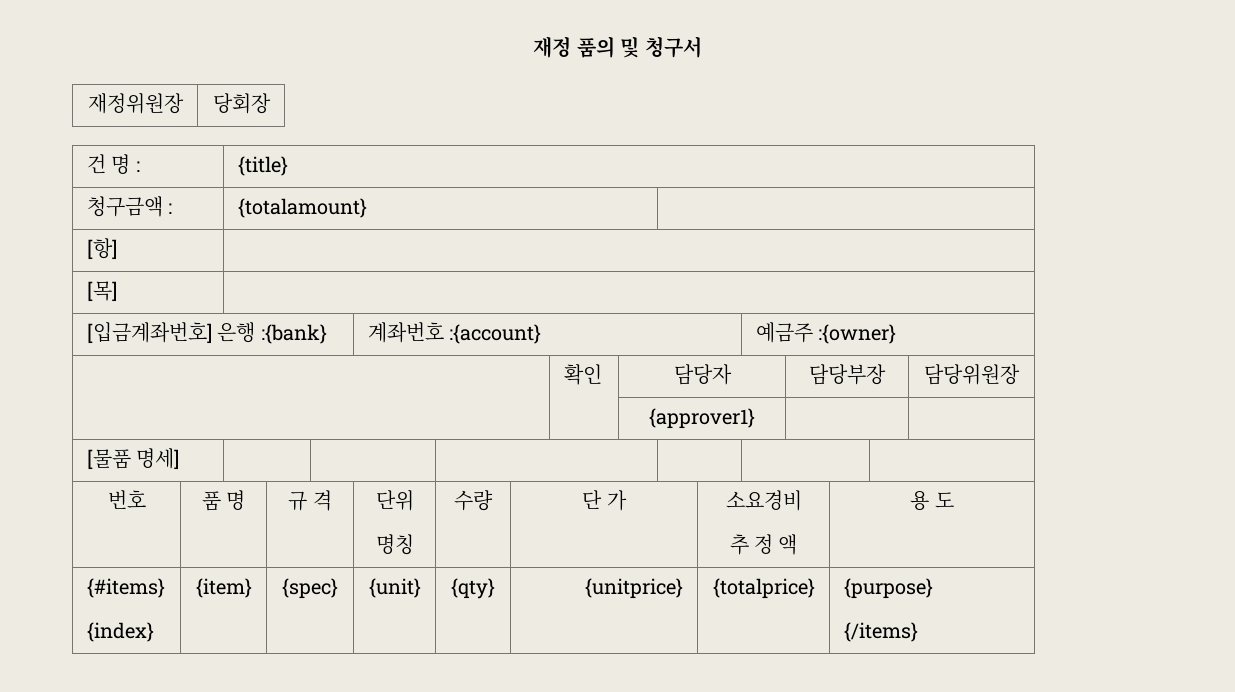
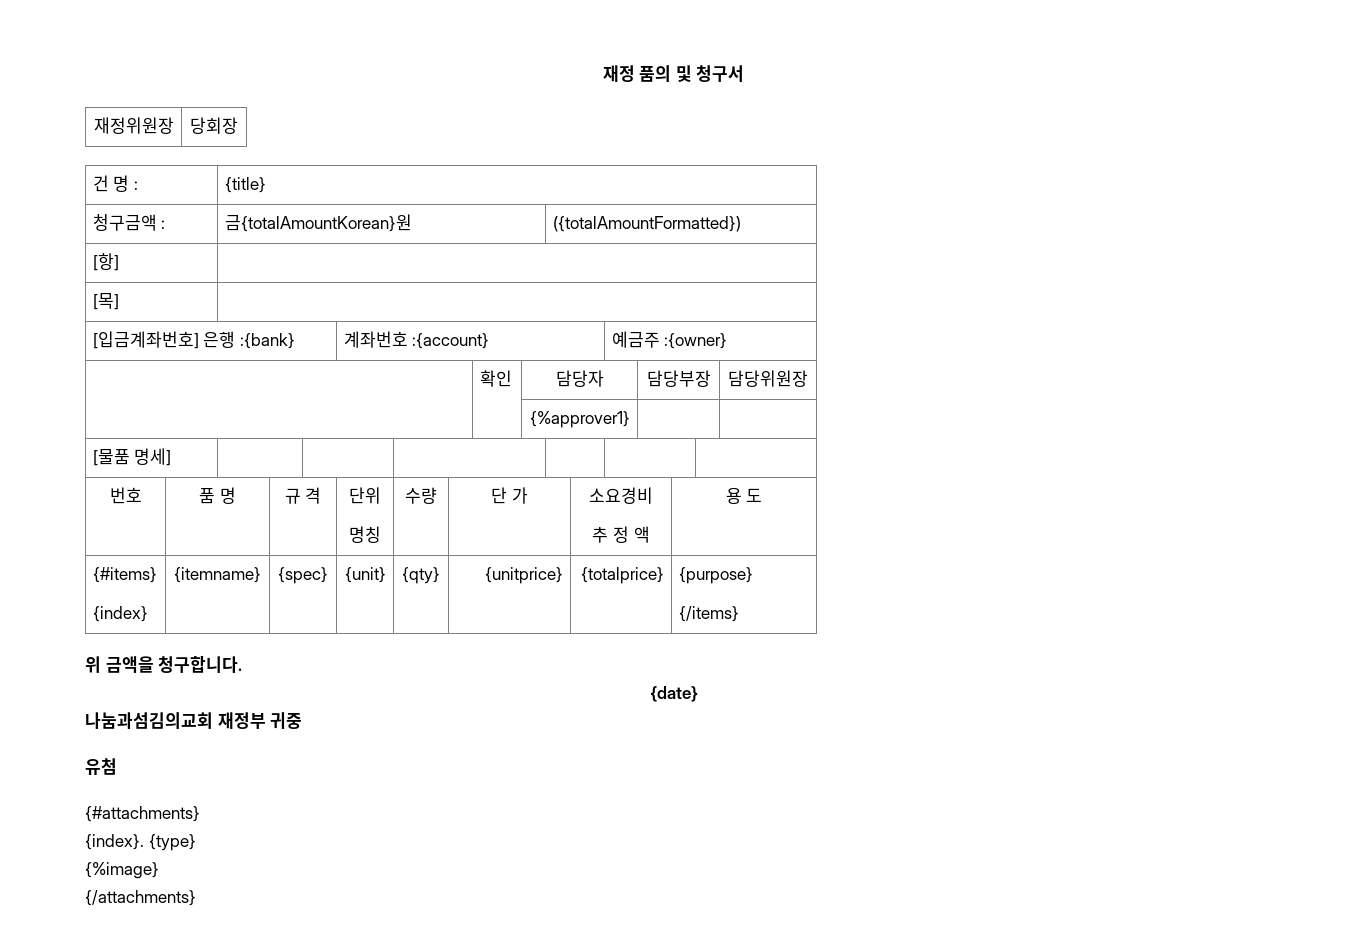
[237,198,367,218] {totalamount} | -> [224,214,412,232] [552,216,741,232] 금{totalAmountKorean}원 | ({totalAmountFormatted})
[649,408,755,429] {approver1} -> [529,411,630,428] {%approver1}
[195,578,252,598] {item} -> [174,567,261,583] {itemname}
(918, 632) none -> [85,656,243,673] [649,686,698,702] [85,712,303,729] [85,758,117,775] [85,806,200,822] [85,834,196,851] [85,862,159,879] [85,890,196,906] // 위 금액을 청구합니다. // {date} // 나눔과섬김의교회 재정부 귀중 // 유첨 // {#attachments} // {index}. {type} // {%image} // {/attachments}

